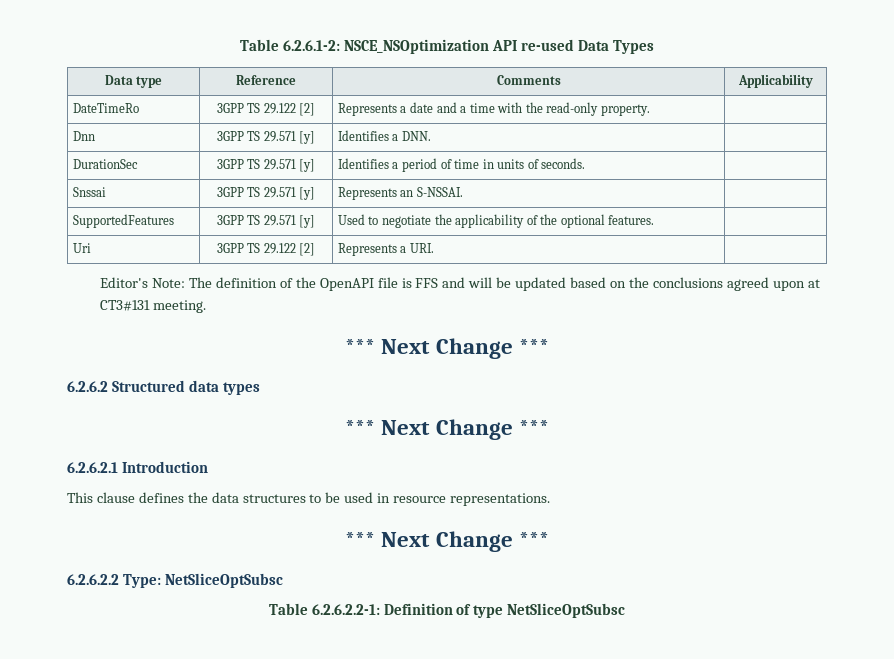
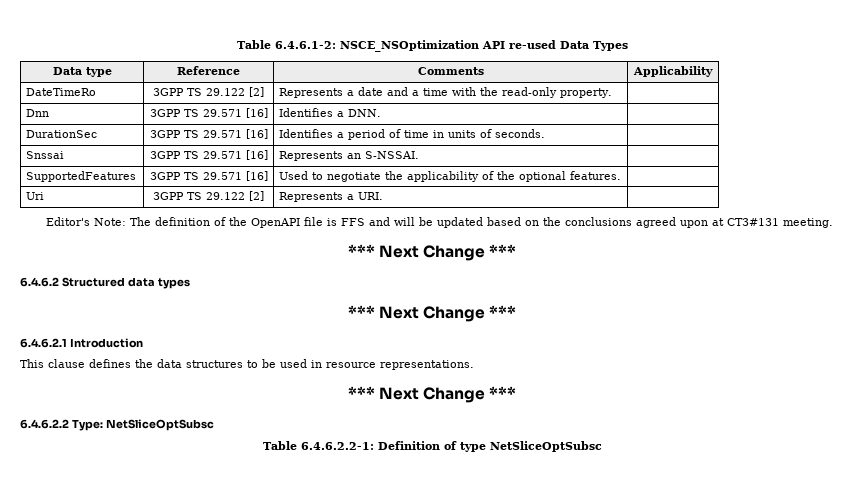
[240,39,341,51] Table 6.2.6.1-2: -> [236,40,336,49] Table 6.4.6.1-2:
[299,131,316,144] [y] -> [245,108,268,118] [16]
[299,159,316,172] [y] -> [245,129,268,139] [16]
[299,187,316,200] [y] -> [245,150,268,160] [16]
[299,215,316,228] [y] -> [245,171,268,181] [16]
[67,381,108,392] 6.2.6.2 -> [20,277,59,287] 6.4.6.2
[67,462,118,473] 6.2.6.2.1 -> [20,338,67,348] 6.4.6.2.1
[67,574,119,585] 6.2.6.2.2 -> [20,419,69,429] 6.4.6.2.2
[311,604,380,615] 6.2.6.2.2-1: -> [300,442,374,450] 6.4.6.2.2-1:

